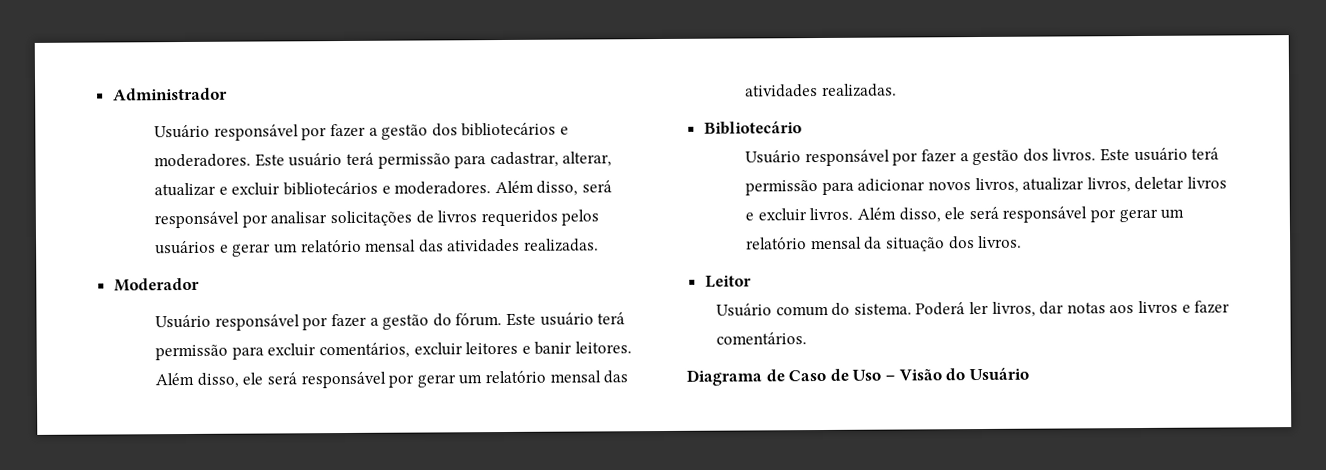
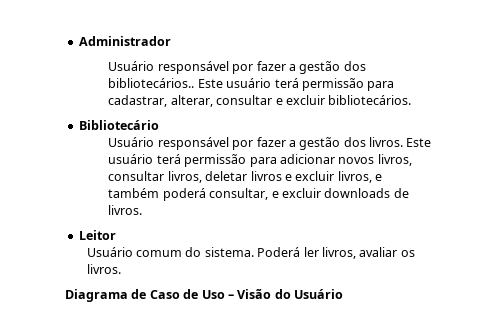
[461,122,569,137] [154,153,252,168] bibliotecários e moderadores. -> [108,78,195,88] bibliotecários..
[154,180,612,197] [154,209,600,229] [155,238,599,257] [113,277,200,292] [155,312,626,331] [155,341,632,361] [155,370,629,389] [745,83,897,98] atualizar e excluir bibliotecários e moderadores. Além disso, será responsável por analisar solicitações de livros requeridos pelos usuários e gerar um relatório mensal das atividades realizadas. // Moderador // Usuário responsável por fazer a gestão do fórum. Este usuário terá permissão para excluir comentários, excluir leitores e banir leitores. Além disso, ele será responsável por gerar um relatório mensal das atividades realizadas. -> [216,95,412,105] consultar e excluir bibliotecários.
[1022,177,1085,191] atualizar -> [108,171,165,181] consultar
[809,206,1185,223] [746,236,975,252] livros. Além disso, ele será responsável por gerar um relatório mensal da situação dos -> [337,171,383,183] [108,188,409,201] livros, e também poderá consultar, e excluir downloads de
[1039,300,1231,315] [716,332,808,345] dar notas aos livros e fazer comentários. -> [359,247,415,257] [86,264,121,274] avaliar os livros.

